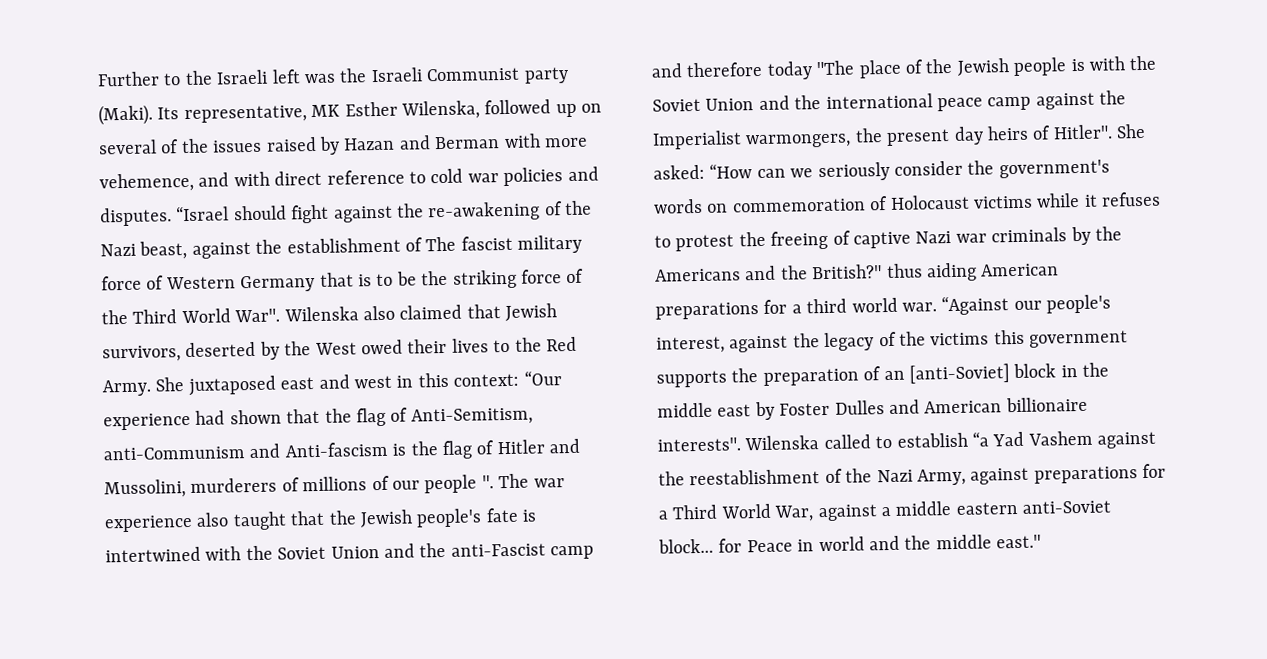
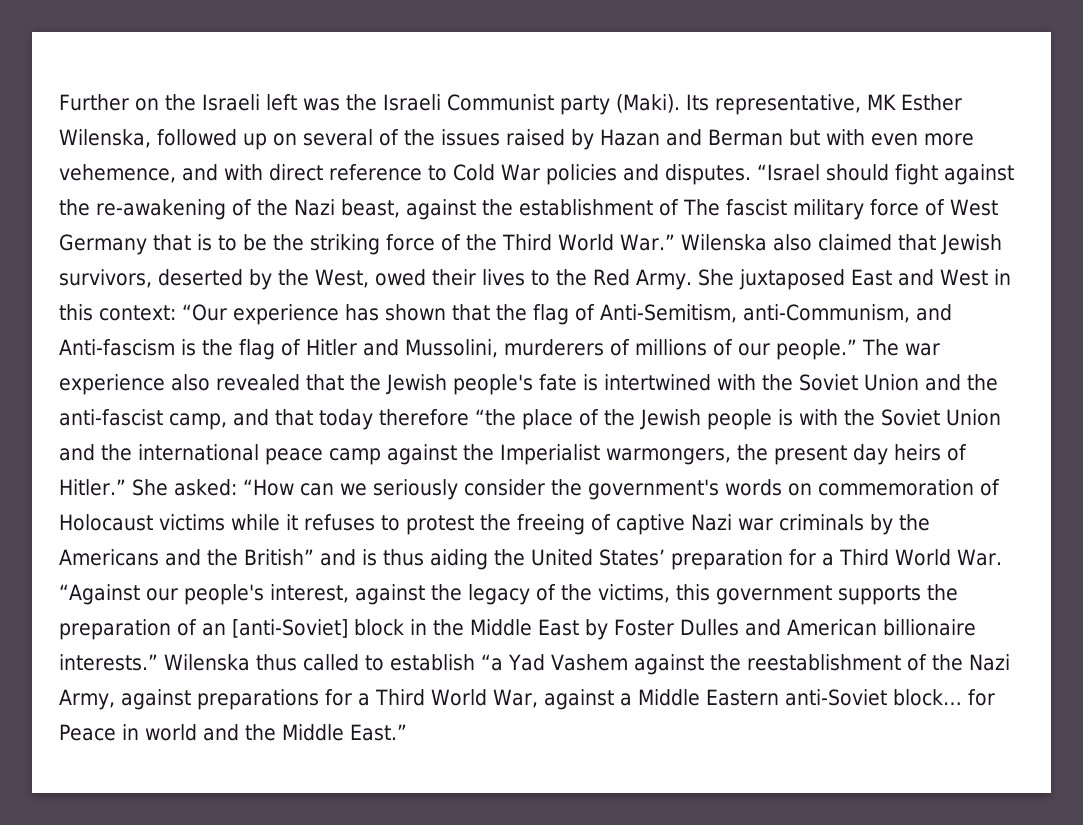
[163,73,182,86] to -> [134,98,159,111] on
[503,133,541,149] with -> [789,129,918,146] but with even
[430,168,499,184] cold war -> [453,164,540,181] Cold War
[165,276,236,290] Western -> [949,199,998,216] West
[234,308,281,323] War". -> [619,234,675,251] War.”
[314,342,357,356] West -> [315,269,369,288] West,
[280,374,392,390] east and west -> [850,269,988,286] East and West
[195,410,226,425] had -> [344,304,379,321] has
[103,446,245,461] anti-Communism -> [742,304,910,323] anti-Communism,
[424,474,494,494] people ". -> [776,339,857,360] people.”
[232,511,287,531] taught -> [216,374,300,391] revealed
[450,543,595,560] [651,60,856,80] anti-Fascist camp and therefore today "The -> [59,409,516,430] anti-fascist camp, and that today therefore “the
[1052,124,1113,140] Hitler". -> [59,479,126,496] Hitler.”
[812,262,1060,282] [655,297,937,320] British?" thus aiding American preparations for a third world war. -> [244,549,1002,570] British” and is thus aiding the United States’ preparation for a Third World War.
[930,332,990,346] victims -> [597,584,670,603] victims,
[657,402,752,418] middle east -> [470,619,579,636] Middle East
[657,435,820,452] interests". Wilenska -> [59,654,297,671] interests.” Wilenska thus
[895,501,1018,516] middle eastern -> [637,689,779,706] Middle Eastern
[935,534,1042,550] middle east." -> [281,724,407,741] Middle East.”

